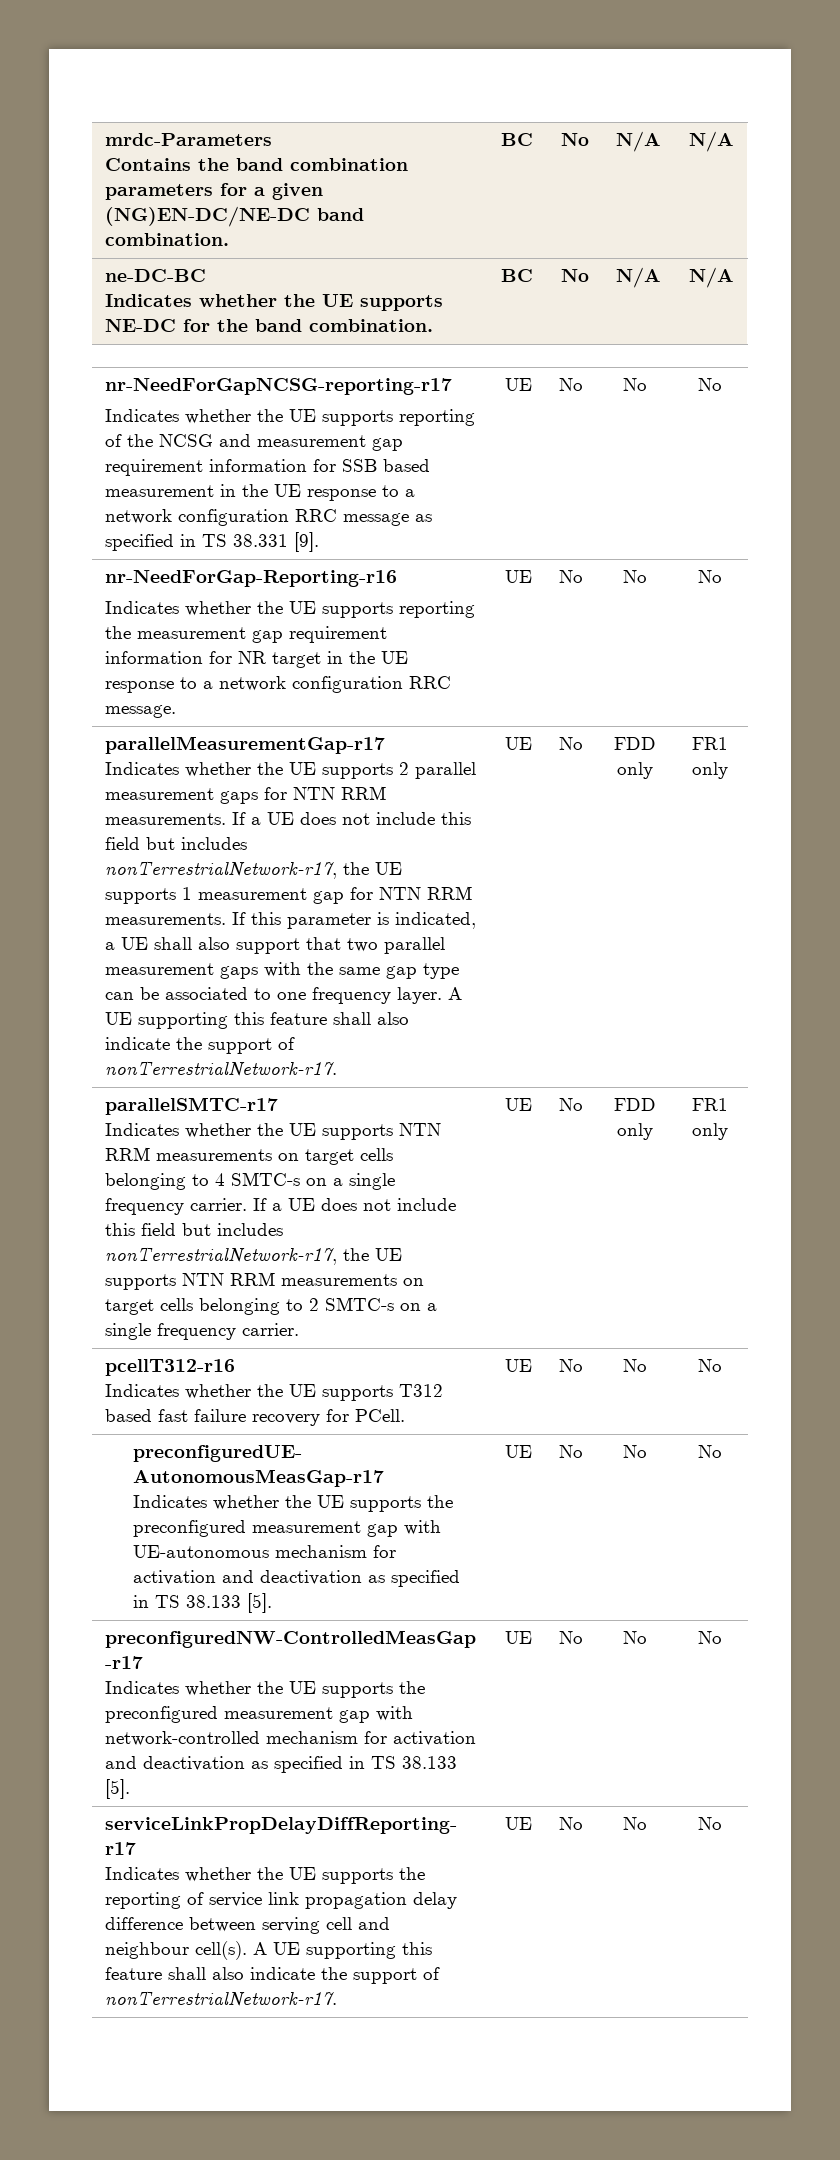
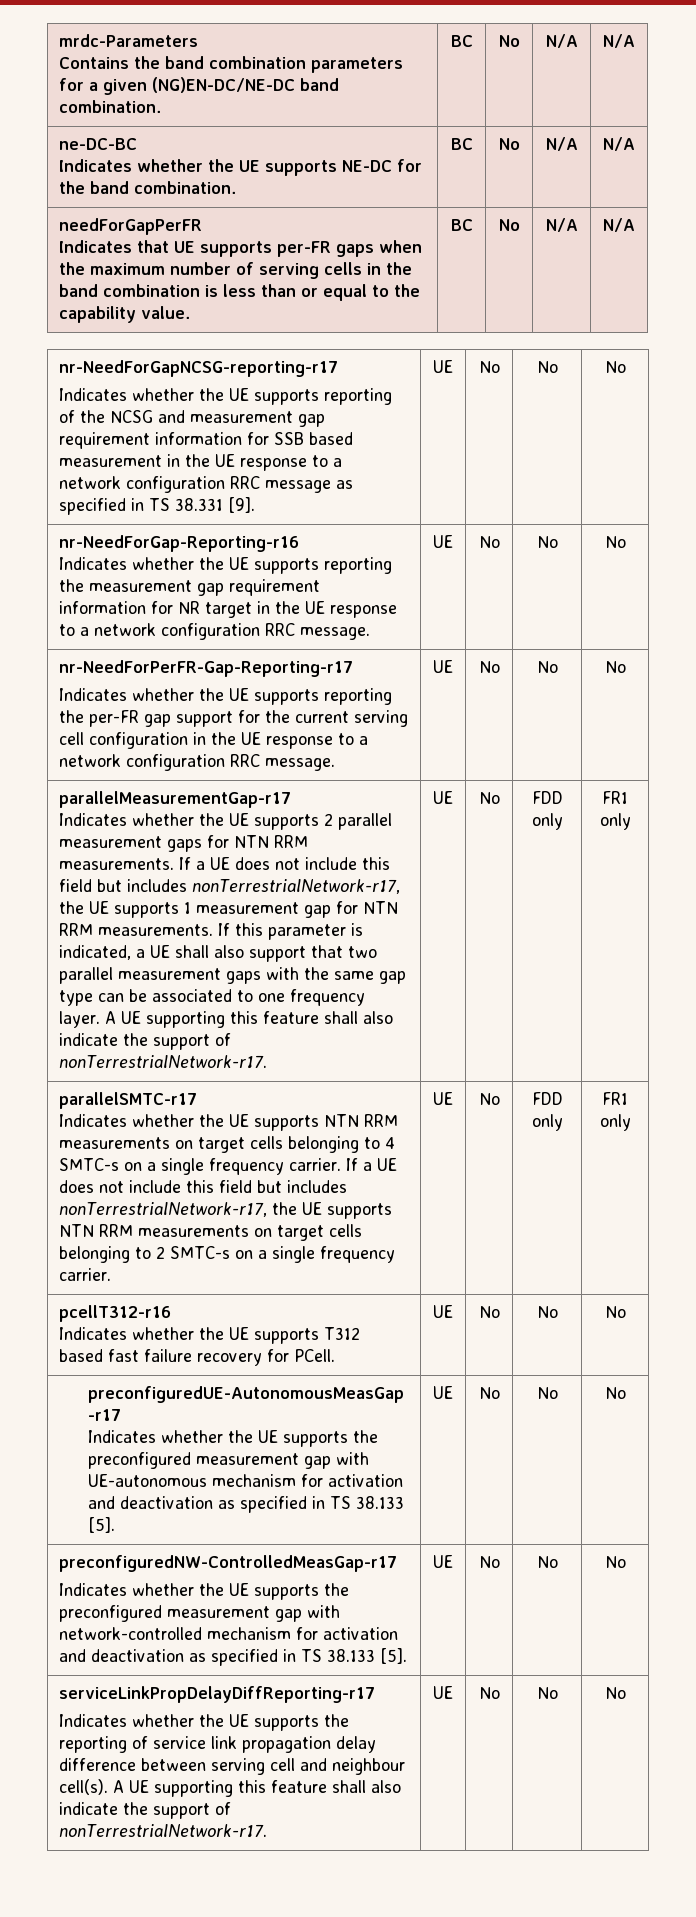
(734, 277) none -> [59,218,203,235] [59,240,423,257] [59,262,413,279] [59,284,421,301] [59,306,191,323] [450,219,473,231] [498,219,520,231] [545,218,578,232] [603,218,635,232] // needForGapPerFR // Indicates that UE supports per-FR gaps when the maximum number of serving cells in the band combination is less than or equal to the capability value. | BC | No | N/A | N/A
(722, 576) none -> [59,660,354,677] [59,688,393,705] [59,710,409,727] [59,732,369,749] [59,754,336,771] [433,660,453,673] [478,661,500,673] [536,661,558,673] [604,661,626,673] // nr-NeedForPerFR-Gap-Reporting-r17 // Indicates whether the UE supports reporting the per-FR gap support for the current serving cell configuration in the UE response to a network configuration RRC message. | UE | No | No | No

